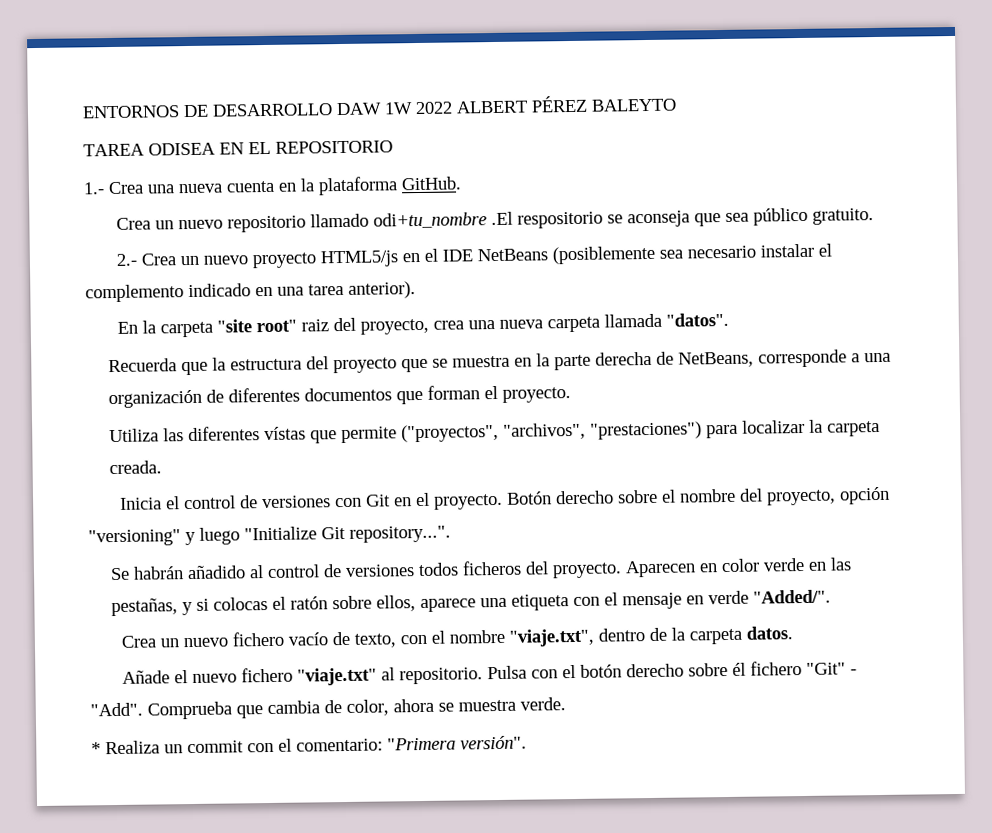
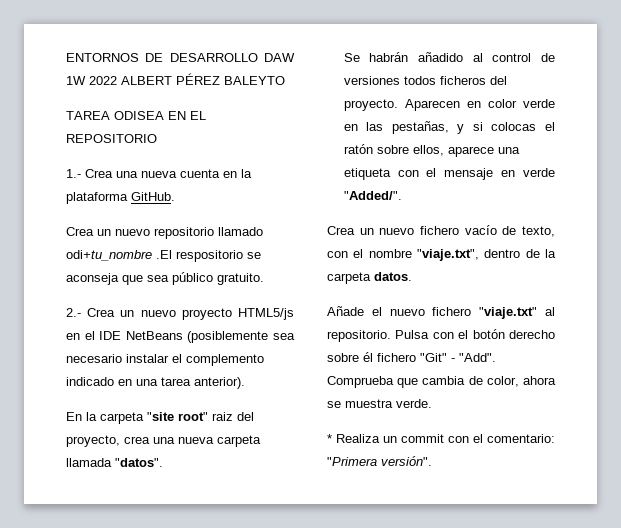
[108,349,892,376] [108,385,572,409] [109,419,881,444] [109,460,163,475] [119,486,890,510] [88,525,451,547] // Recuerda que la estructura del proyecto que se muestra en la parte derecha de NetBeans, corresponde a una organización de diferentes documentos que forman el proyecto. // Utiliza las diferentes vístas que permite ("proyectos", "archivos", "prestaciones") para localizar la carpeta creada. // Inicia el control de versiones con Git en el proyecto. Botón derecho sobre el nombre del proyecto, opción "versioning" y luego "Initialize Git repository...". -> (163, 462) none

